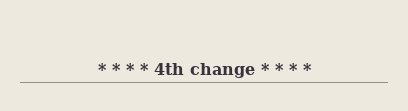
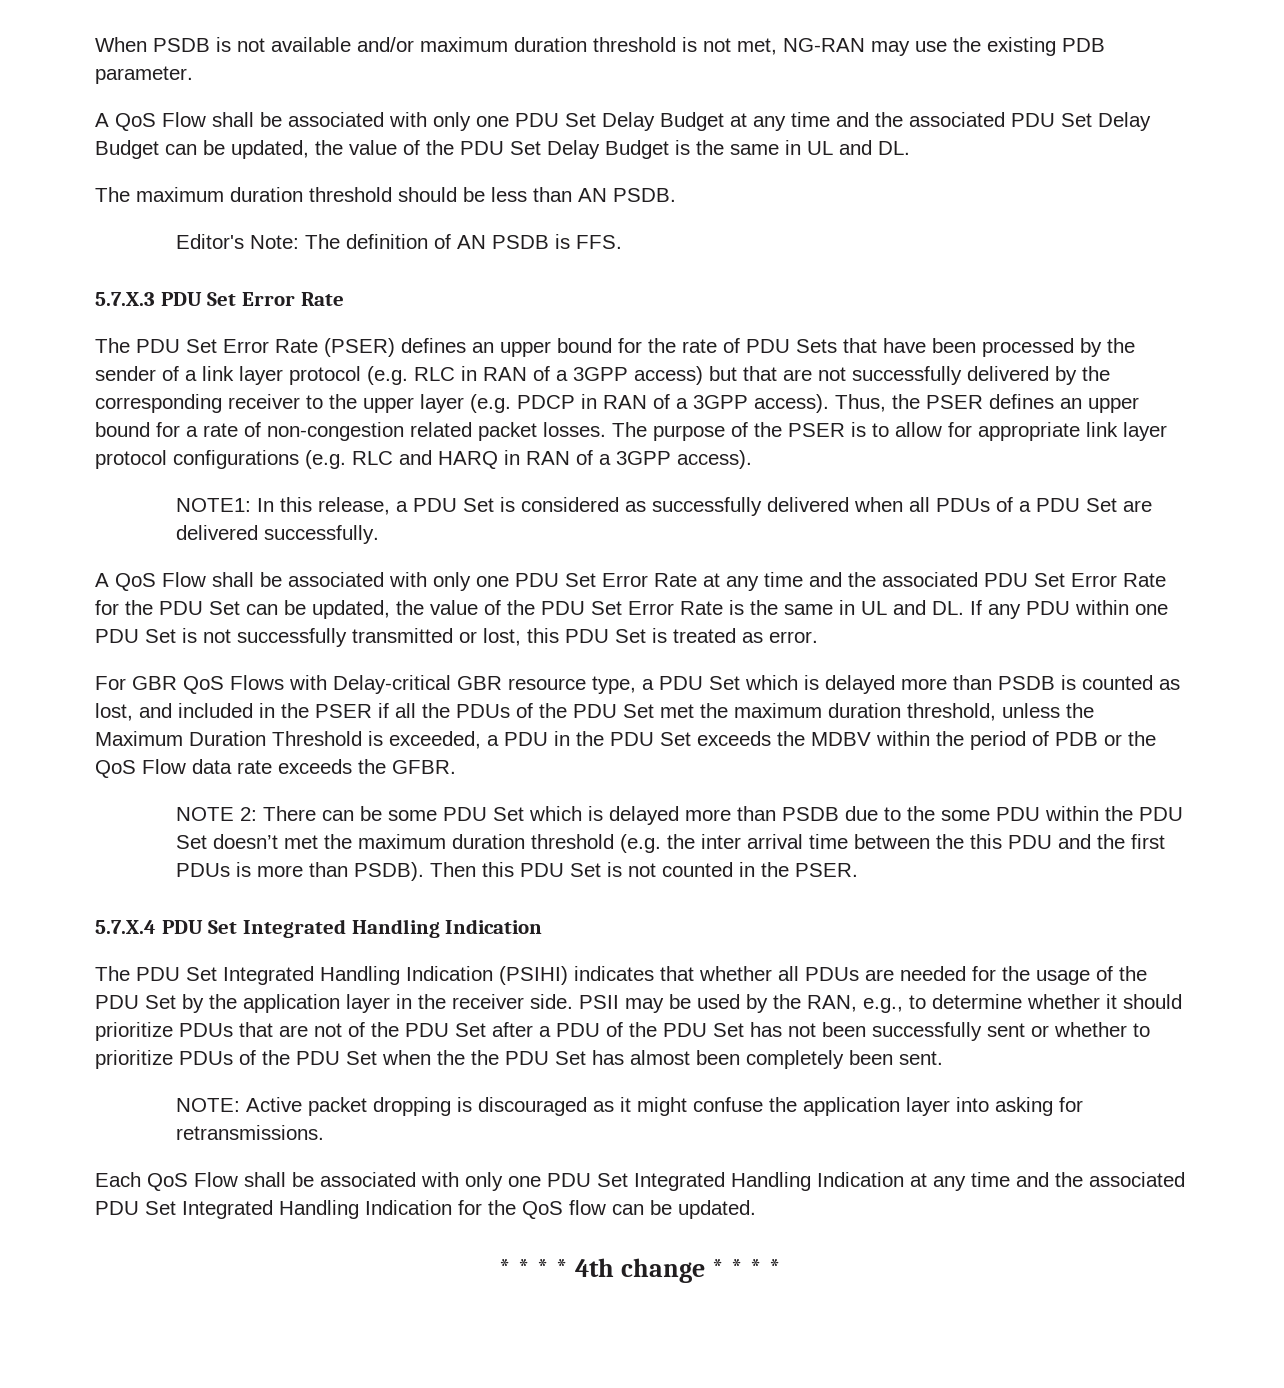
(97, 69) none -> [95,37,1105,56] [95,66,193,84] [95,112,1151,131] [95,140,910,159] [95,187,676,202] [176,234,623,249] [95,292,344,306] [95,338,1135,357] [95,366,1110,385] [95,394,1139,413] [95,422,1167,441] [95,450,752,469] [176,497,1153,516] [176,525,380,544] [95,572,1166,591] [95,600,1168,619] [95,628,818,647] [95,675,1180,694] [95,703,1094,721] [95,731,1156,750] [95,759,456,778] [176,806,1184,825] [176,834,1166,853] [176,862,859,881] [95,919,543,938] [95,966,1147,985] [95,994,1182,1013] [95,1022,1150,1041] [95,1050,943,1069] [176,1097,1084,1116] [176,1125,325,1140] [95,1172,1185,1191] [95,1200,756,1219] When PSDB is not available and/or maximum duration threshold is not met, NG-RAN may use the existing PDB parameter. // A QoS Flow shall be associated with only one PDU Set Delay Budget at any time and the associated PDU Set Delay Budget can be updated, the value of the PDU Set Delay Budget is the same in UL and DL. // The maximum duration threshold should be less than AN PSDB. // Editor's Note: The definition of AN PSDB is FFS. // 5.7.X.3 PDU Set Error Rate // The PDU Set Error Rate (PSER) defines an upper bound for the rate of PDU Sets that have been processed by the sender of a link layer protocol (e.g. RLC in RAN of a 3GPP access) but that are not successfully delivered by the corresponding receiver to the upper layer (e.g. PDCP in RAN of a 3GPP access). Thus, the PSER defines an upper bound for a rate of non-congestion related packet losses. The purpose of the PSER is to allow for appropriate link layer protocol configurations (e.g. RLC and HARQ in RAN of a 3GPP access). // NOTE1: In this release, a PDU Set is considered as successfully delivered when all PDUs of a PDU Set are delivered successfully. // A QoS Flow shall be associated with only one PDU Set Error Rate at any time and the associated PDU Set Error Rate for the PDU Set can be updated, the value of the PDU Set Error Rate is the same in UL and DL. If any PDU within one PDU Set is not successfully transmitted or lost, this PDU Set is treated as error. // For GBR QoS Flows with Delay-critical GBR resource type, a PDU Set which is delayed more than PSDB is counted as lost, and included in the PSER if all the PDUs of the PDU Set met the maximum duration threshold, unless the Maximum Duration Threshold is exceeded, a PDU in the PDU Set exceeds the MDBV within the period of PDB or the QoS Flow data rate exceeds the GFBR. // NOTE 2: There can be some PDU Set which is delayed more than PSDB due to the some PDU within the PDU Set doesn’t met the maximum duration threshold (e.g. the inter arrival time between the this PDU and the first PDUs is more than PSDB). Then this PDU Set is not counted in the PSER. // 5.7.X.4 PDU Set Integrated Handling Indication // The PDU Set Integrated Handling Indication (PSIHI) indicates that whether all PDUs are needed for the usage of the PDU Set by the application layer in the receiver side. PSII may be used by the RAN, e.g., to determine whether it should prioritize PDUs that are not of the PDU Set after a PDU of the PDU Set has not been successfully sent or whether to prioritize PDUs of the PDU Set when the the PDU Set has almost been completely been sent. // NOTE: Active packet dropping is discouraged as it might confuse the application layer into asking for retransmissions. // Each QoS Flow shall be associated with only one PDU Set Integrated Handling Indication at any time and the associated PDU Set Integrated Handling Indication for the QoS flow can be updated. //

